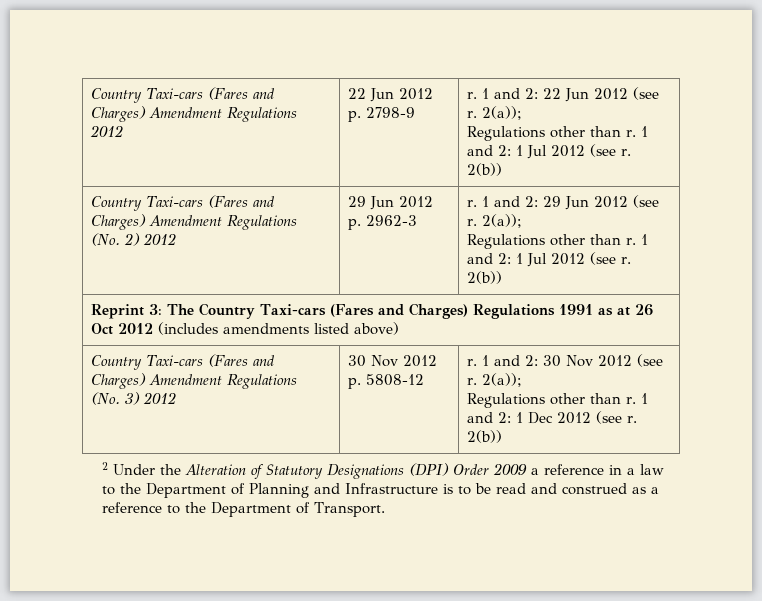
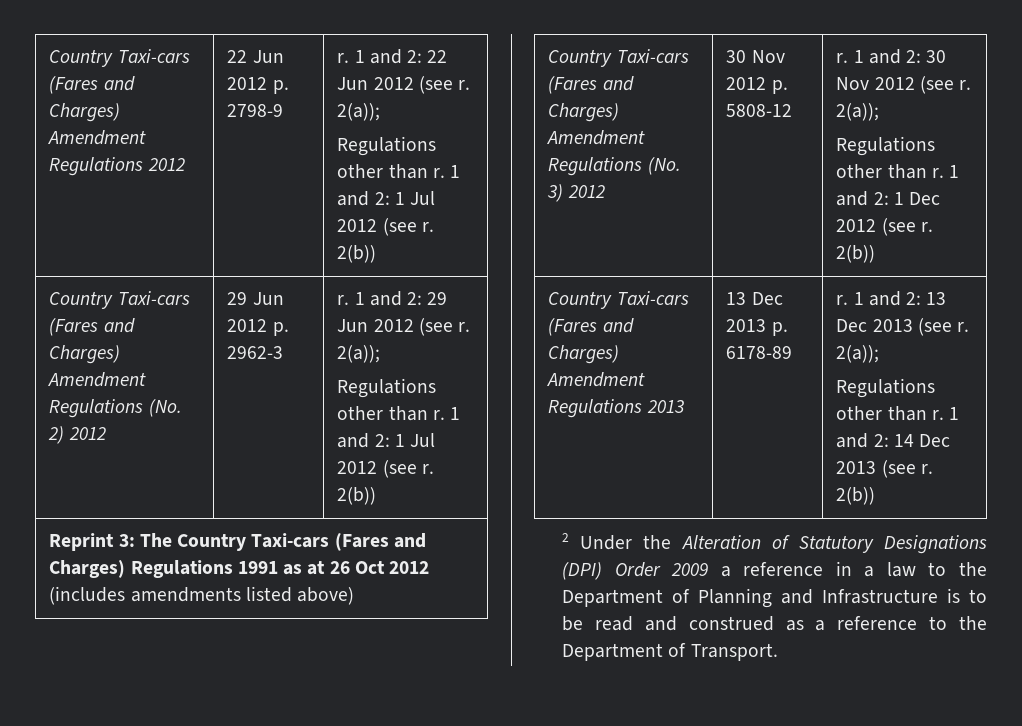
(503, 436) none -> [548,291,689,309] [548,318,634,336] [548,345,620,364] [547,372,646,387] [548,399,684,418] [726,292,783,305] [726,319,788,336] [726,346,793,359] [836,291,947,306] [836,318,970,336] [836,345,880,363] [836,378,936,398] [836,406,960,421] [836,433,951,448] [836,460,933,478] [836,487,876,505] // Country Taxi-cars (Fares and Charges) Amendment Regulations 2013 | 13 Dec 2013 p. 6178-89 | r. 1 and 2: 13 Dec 2013 (see r. 2(a)); // Regulations other than r. 1 and 2: 14 Dec 2013 (see r. 2(b))

